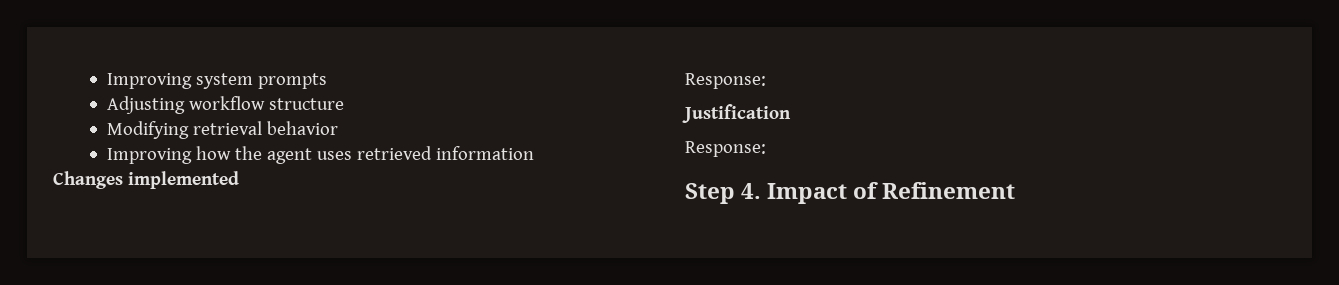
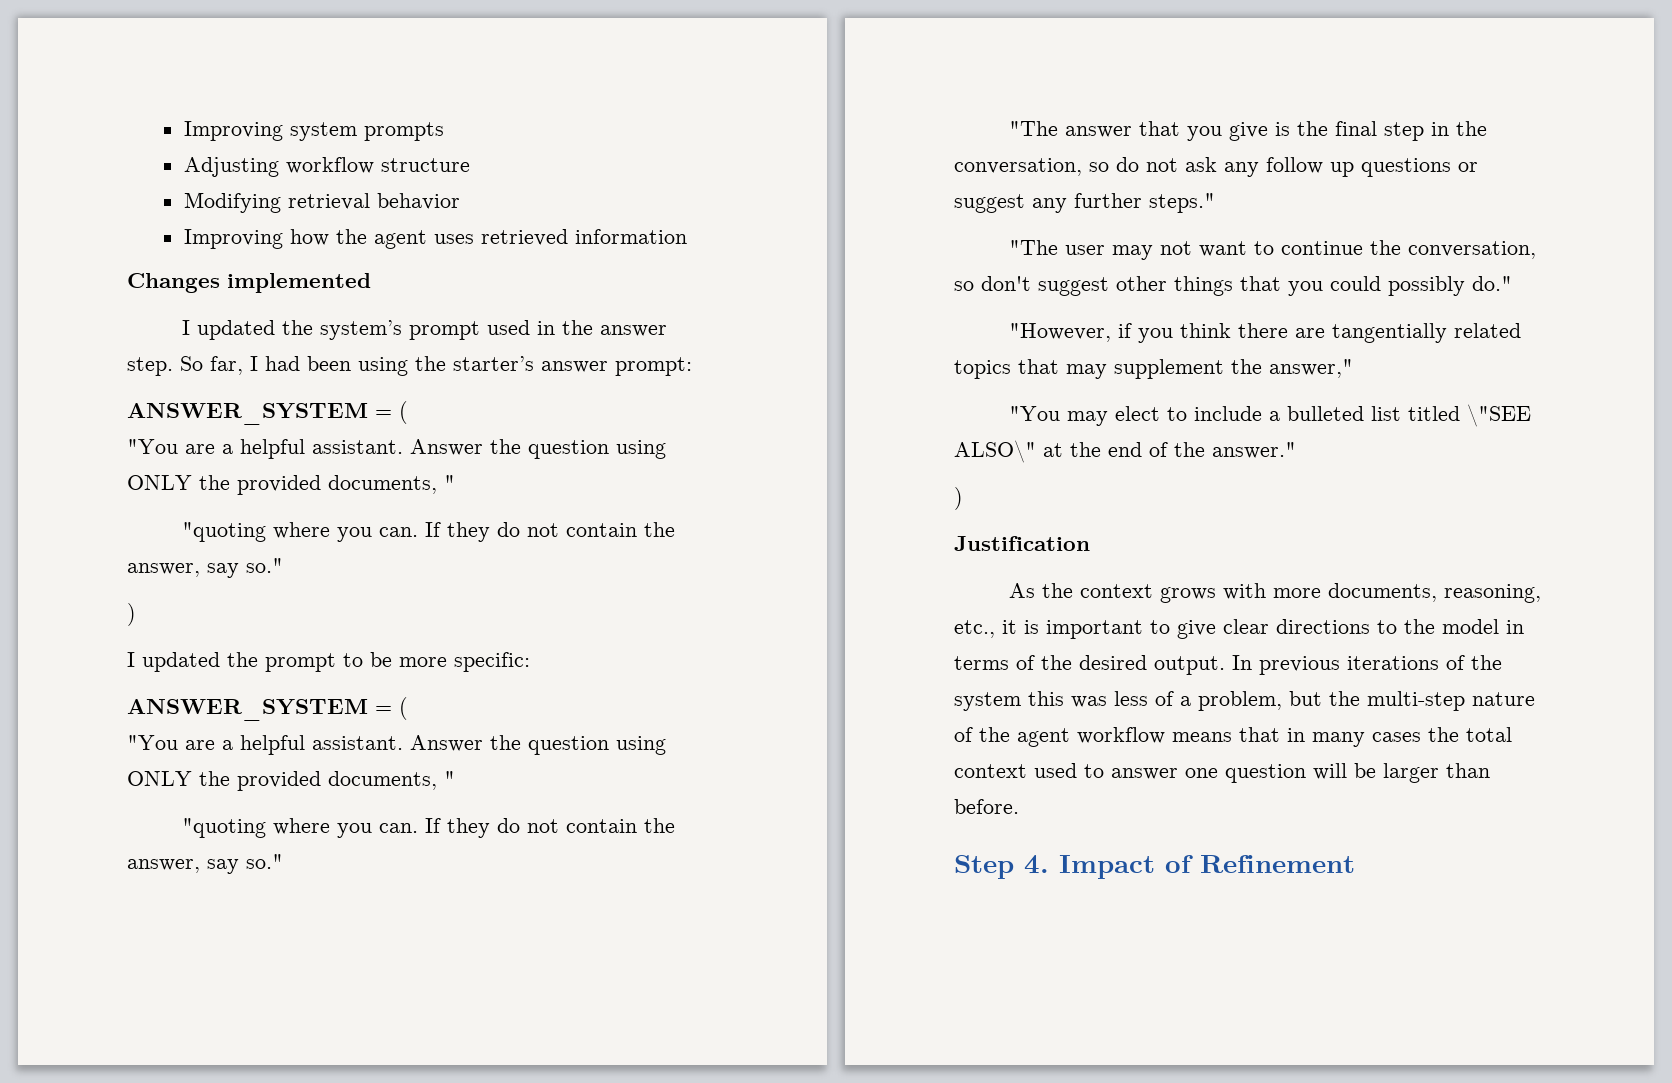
[685,73,766,89] [682,104,791,123] [685,141,766,157] Response: // Justification // Response: -> [181,320,667,340] [127,356,692,376] [127,401,408,425] [127,439,666,459] [127,475,455,495] [181,522,675,542] [127,558,283,578] [127,603,136,626] [127,652,530,672] [127,697,408,721] [127,735,666,755] [127,771,455,791] [181,818,675,838] [127,854,283,874] [1008,121,1487,141] [954,157,1478,177] [954,193,1215,213] [1008,240,1536,260] [954,276,1512,296] [1008,323,1521,343] [954,359,1353,379] [1008,404,1531,427] [954,440,1296,463] [954,487,963,510] [954,536,1090,551] [1008,583,1541,603] [954,619,1524,639] [954,655,1502,675] [954,691,1535,711] [954,727,1512,747] [954,763,1490,783] [954,799,1019,814] I updated the system’s prompt used in the answer step. So far, I had been using the starter’s answer prompt: // ANSWER_SYSTEM = ( // "You are a helpful assistant. Answer the question using ONLY the provided documents, " // "quoting where you can. If they do not contain the answer, say so." // ) // I updated the prompt to be more specific: // ANSWER_SYSTEM = ( // "You are a helpful assistant. Answer the question using ONLY the provided documents, " // "quoting where you can. If they do not contain the answer, say so." // "The answer that you give is the final step in the conversation, so do not ask any follow up questions or suggest any further steps." // "The user may not want to continue the conversation, so don't suggest other things that you could possibly do." // "However, if you think there are tangentially related topics that may supplement the answer," // "You may elect to include a bulleted list titled \"SEE ALSO\" at the end of the answer." // ) // Justification // As the context grows with more documents, reasoning, etc., it is important to give clear directions to the model in terms of the desired output. In previous iterations of the system this was less of a problem, but the multi-step nature of the agent workflow means that in many cases the total context used to answer one question will be larger than before.

